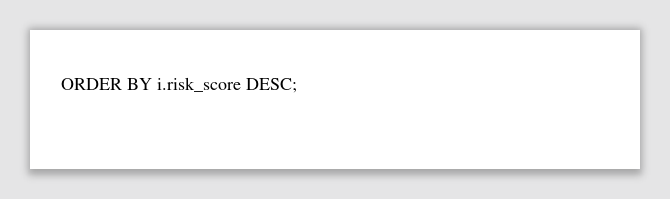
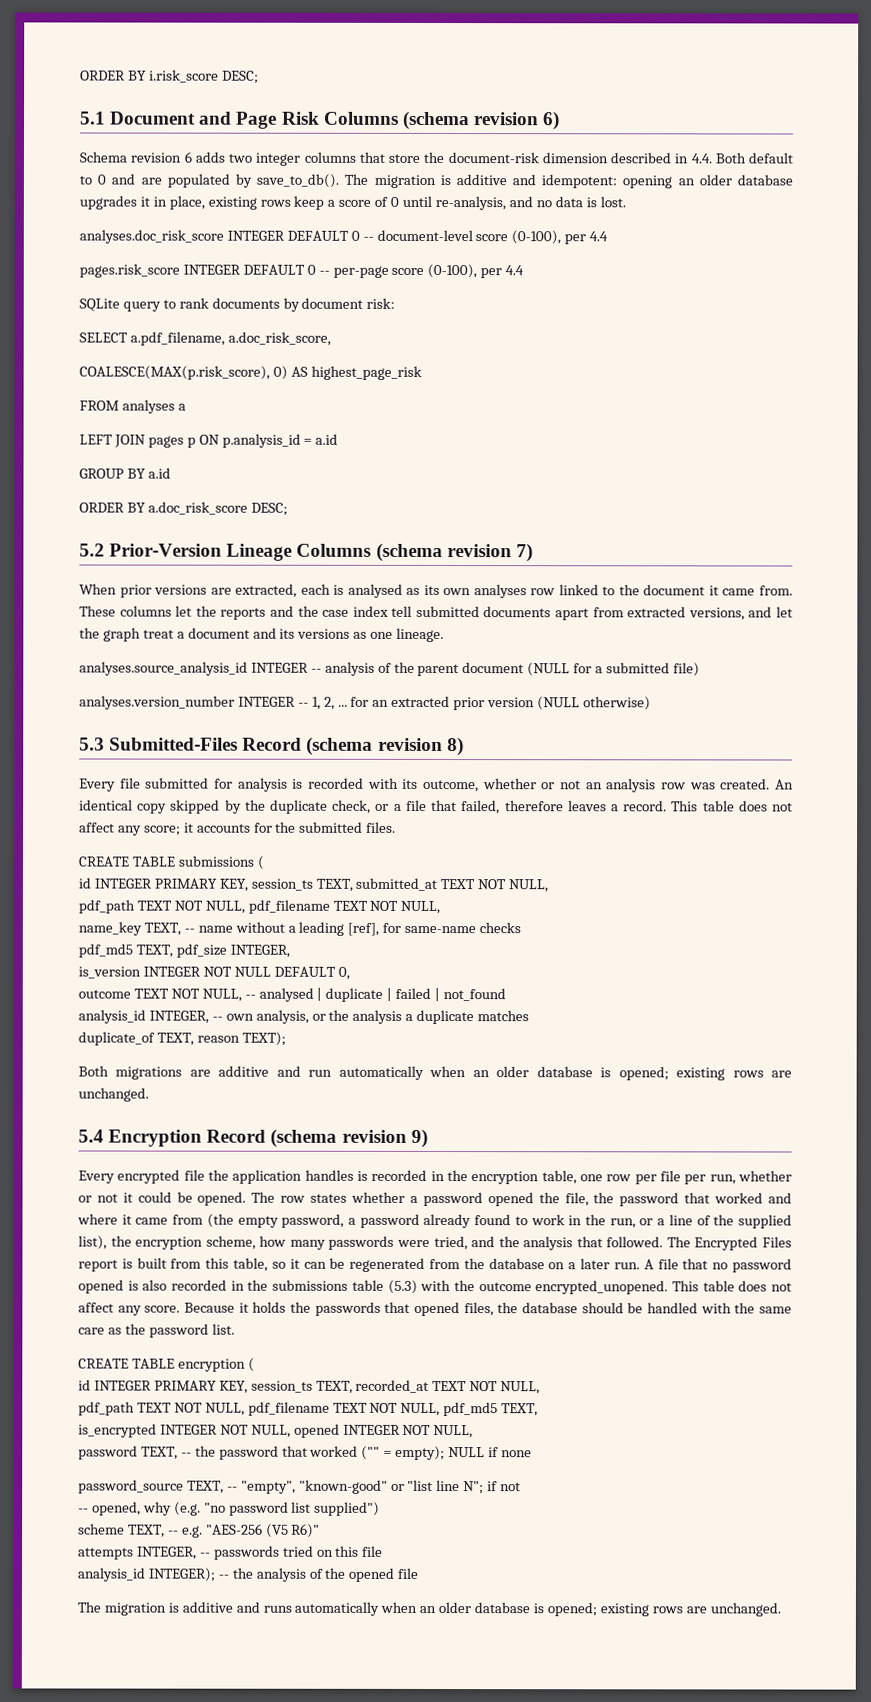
(297, 85) none -> [80,110,561,131] [79,151,793,166] [79,173,793,189] [79,195,626,211] [79,229,609,245] [79,263,525,279] [79,297,396,312] [79,331,331,346] [79,365,422,380] [79,399,186,414] [79,433,339,448] [79,467,171,479] [79,501,288,516] [79,542,533,563] [79,583,793,599] [79,605,793,621] [79,627,445,643] [79,661,700,677] [79,695,651,711] [79,736,464,757] [79,777,794,793] [79,799,794,815] [79,821,397,836] [78,855,264,870] [78,877,549,893] [78,899,441,915] [78,921,522,936] [78,943,290,958] [78,966,350,980] [78,987,507,1002] [78,1009,530,1025] [78,1031,286,1046] [78,1065,792,1081] [78,1087,149,1102] [78,1128,428,1148] [78,1169,793,1185] [78,1191,793,1207] [77,1213,792,1229] [78,1235,792,1251] [78,1257,793,1273] [78,1279,792,1295] [78,1301,792,1317] [78,1323,235,1338] [78,1357,255,1372] [78,1379,541,1395] [78,1401,539,1417] [78,1423,474,1439] [78,1445,532,1461] [78,1479,522,1495] [78,1501,381,1516] [78,1523,321,1538] [78,1545,384,1560] [77,1567,419,1582] [77,1601,781,1617] // 5.1 Document and Page Risk Columns (schema revision 6) // Schema revision 6 adds two integer columns that store the document-risk dimension described in 4.4. Both default to 0 and are populated by save_to_db(). The migration is additive and idempotent: opening an older database upgrades it in place, existing rows keep a score of 0 until re-analysis, and no data is lost. // analyses.doc_risk_score INTEGER DEFAULT 0 -- document-level score (0-100), per 4.4 // pages.risk_score INTEGER DEFAULT 0 -- per-page score (0-100), per 4.4 // SQLite query to rank documents by document risk: // SELECT a.pdf_filename, a.doc_risk_score, // COALESCE(MAX(p.risk_score), 0) AS highest_page_risk // FROM analyses a // LEFT JOIN pages p ON p.analysis_id = a.id // GROUP BY a.id // ORDER BY a.doc_risk_score DESC; // 5.2 Prior-Version Lineage Columns (schema revision 7) // When prior versions are extracted, each is analysed as its own analyses row linked to the document it came from. These columns let the reports and the case index tell submitted documents apart from extracted versions, and let the graph treat a document and its versions as one lineage. // analyses.source_analysis_id INTEGER -- analysis of the parent document (NULL for a submitted file) // analyses.version_number INTEGER -- 1, 2, ... for an extracted prior version (NULL otherwise) // 5.3 Submitted-Files Record (schema revision 8) // Every file submitted for analysis is recorded with its outcome, whether or not an analysis row was created. An identical copy skipped by the duplicate check, or a file that failed, therefore leaves a record. This table does not affect any score; it accounts for the submitted files. // CREATE TABLE submissions ( // id INTEGER PRIMARY KEY, session_ts TEXT, submitted_at TEXT NOT NULL, // pdf_path TEXT NOT NULL, pdf_filename TEXT NOT NULL, // name_key TEXT, -- name without a leading [ref], for same-name checks // pdf_md5 TEXT, pdf_size INTEGER, // is_version INTEGER NOT NULL DEFAULT 0, // outcome TEXT NOT NULL, -- analysed | duplicate | failed | not_found // analysis_id INTEGER, -- own analysis, or the analysis a duplicate matches // duplicate_of TEXT, reason TEXT); // Both migrations are additive and run automatically when an older database is opened; existing rows are unchanged. // 5.4 Encryption Record (schema revision 9) // Every encrypted file the application handles is recorded in the encryption table, one row per file per run, whether or not it could be opened. The row states whether a password opened the file, the password that worked and where it came from (the empty password, a password already found to work in the run, or a line of the supplied list), the encryption scheme, how many passwords were tried, and the analysis that followed. The Encrypted Files report is built from this table, so it can be regenerated from the database on a later run. A file that no password opened is also recorded in the submissions table (5.3) with the outcome encrypted_unopened. This table does not affect any score. Because it holds the passwords that opened files, the database should be handled with the same care as the password list. // CREATE TABLE encryption ( // id INTEGER PRIMARY KEY, session_ts TEXT, recorded_at TEXT NOT NULL, // pdf_path TEXT NOT NULL, pdf_filename TEXT NOT NULL, pdf_md5 TEXT, // is_encrypted INTEGER NOT NULL, opened INTEGER NOT NULL, // password TEXT, -- the password that worked ("" = empty); NULL if none // password_source TEXT, -- "empty", "known-good" or "list line N"; if not // -- opened, why (e.g. "no password list supplied") // scheme TEXT, -- e.g. "AES-256 (V5 R6)" // attempts INTEGER, -- passwords tried on this file // analysis_id INTEGER); -- the analysis of the opened file // The migration is additive and runs automatically when an older database is opened; existing rows are unchanged.

